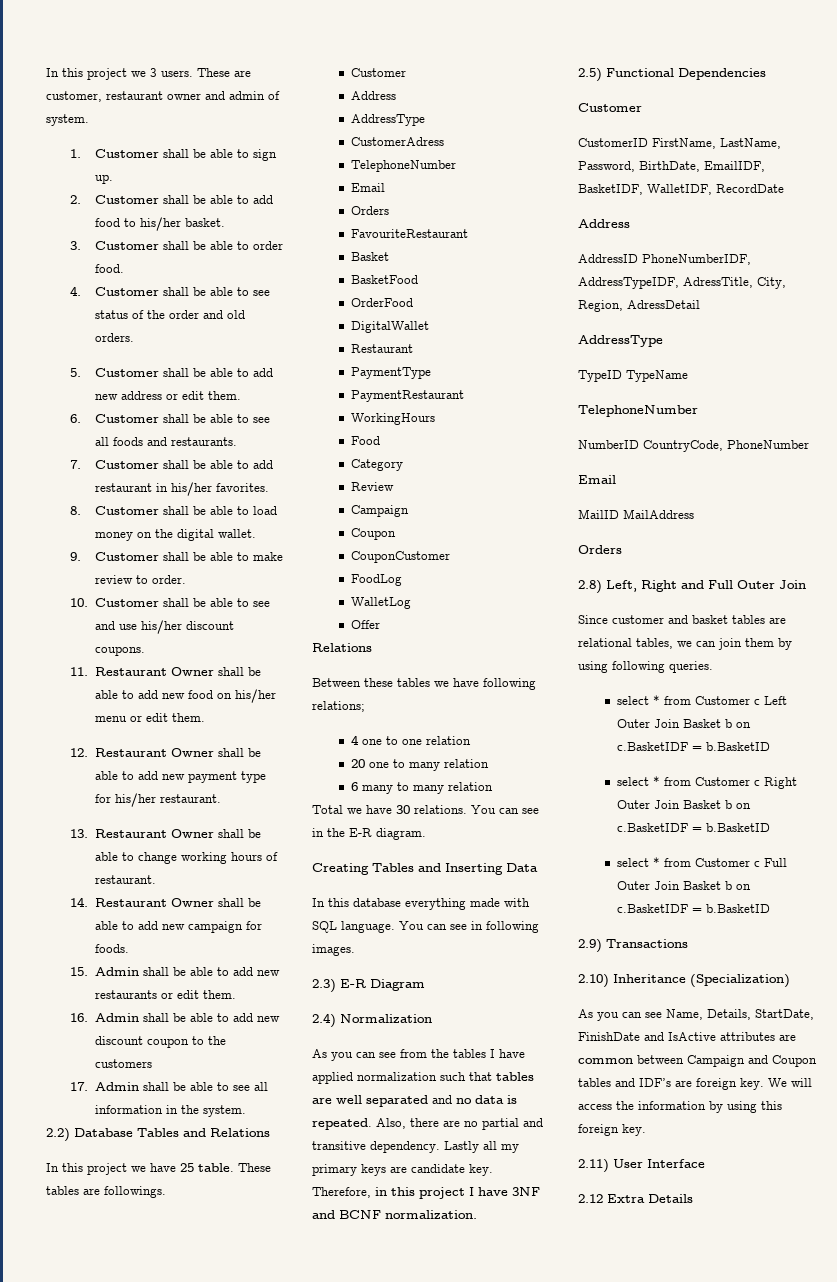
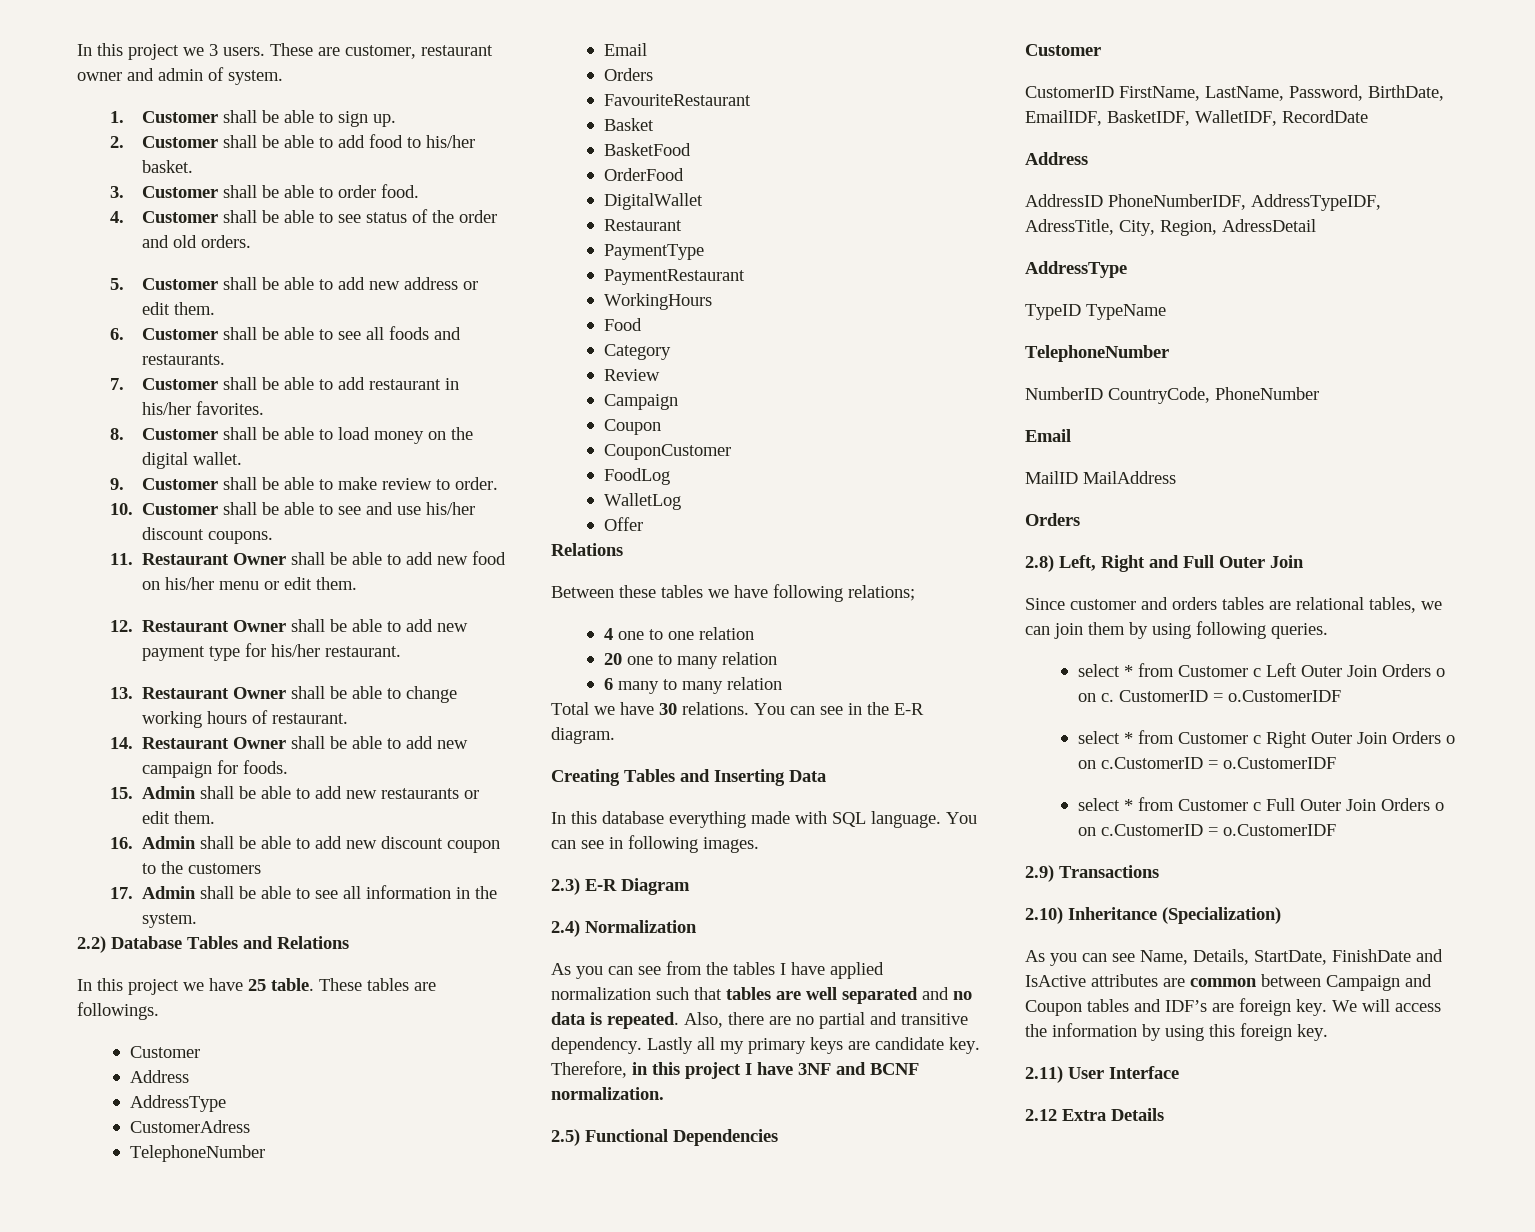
[692,615,728,624] basket -> [1172,597,1217,610] orders
[682,719,751,728] [616,742,770,751] Basket b on c.BasketIDF = b.BasketID -> [1381,664,1445,677] [1077,690,1341,702] Orders o on c. CustomerID = o.CustomerIDF
[682,800,751,809] [616,823,770,832] Basket b on c.BasketIDF = b.BasketID -> [1391,731,1455,744] [1077,757,1336,769] Orders o on c.CustomerID = o.CustomerIDF
[682,881,751,890] [616,904,770,913] Basket b on c.BasketIDF = b.BasketID -> [1380,798,1444,811] [1077,824,1336,836] Orders o on c.CustomerID = o.CustomerIDF

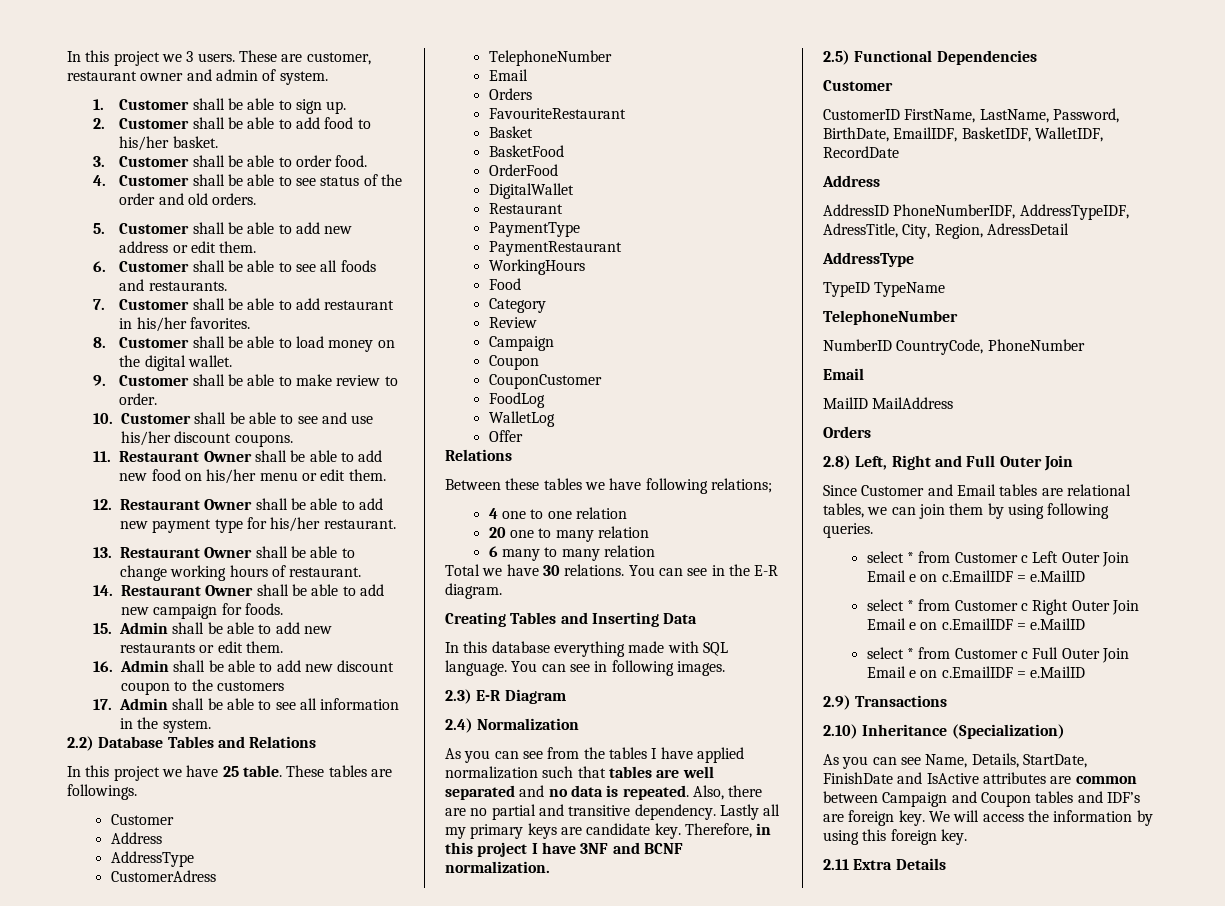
[1070,597,1217,610] customer and orders -> [861,484,996,496] Customer and Email
[1381,664,1445,677] [1077,690,1341,702] Orders o on c. CustomerID = o.CustomerIDF -> [866,570,1086,582] Email e on c.EmailIDF = e.MailID
[1391,731,1455,744] [1077,757,1336,769] Orders o on c.CustomerID = o.CustomerIDF -> [866,618,1086,630] Email e on c.EmailIDF = e.MailID
[1380,798,1444,811] [1077,824,1336,836] Orders o on c.CustomerID = o.CustomerIDF -> [866,666,1086,678] Email e on c.EmailIDF = e.MailID
[1025,1066,1179,1083] [1025,1109,1057,1121] 2.11) User Interface // 2.12 -> [823,859,849,870] 2.11

